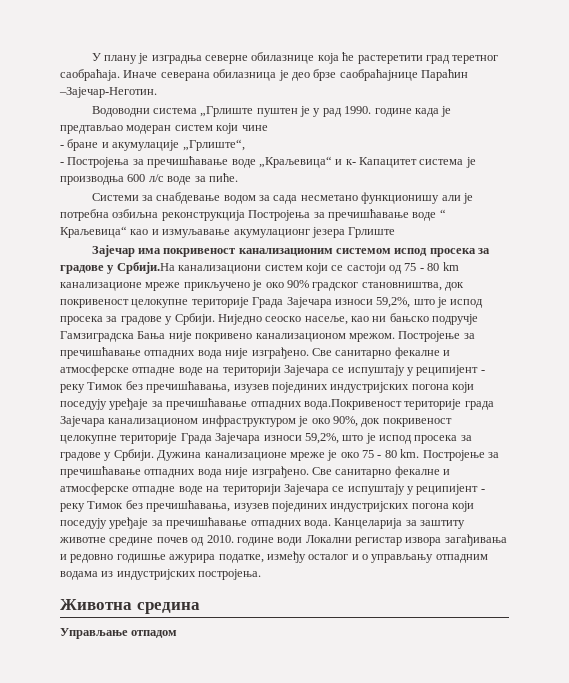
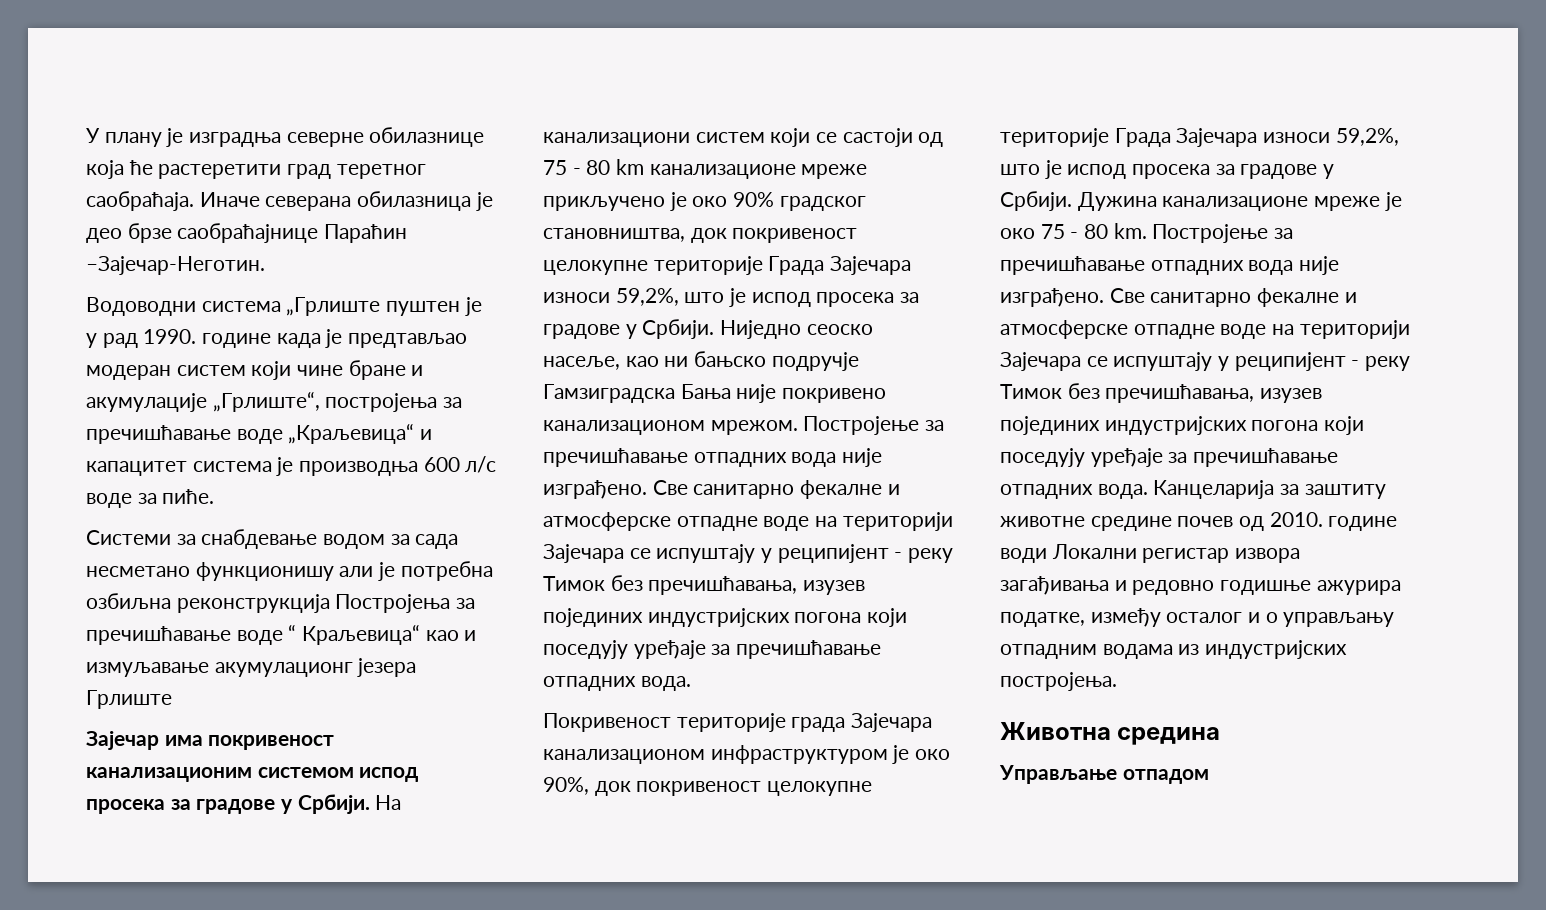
[60,145,64,148] // - -> (344, 370) none
[60,157,130,168] // - Постројења -> [325,393,438,412] постројења
[345,157,417,168] к- Капацитет -> [86,461,187,476] капацитет
[116,262,175,274] Србији.На -> [297,794,402,814] Србији. На
[303,399,402,410] вода.Покривеност -> [640,676,691,691] [543,713,671,732] вода. // Покривеност

